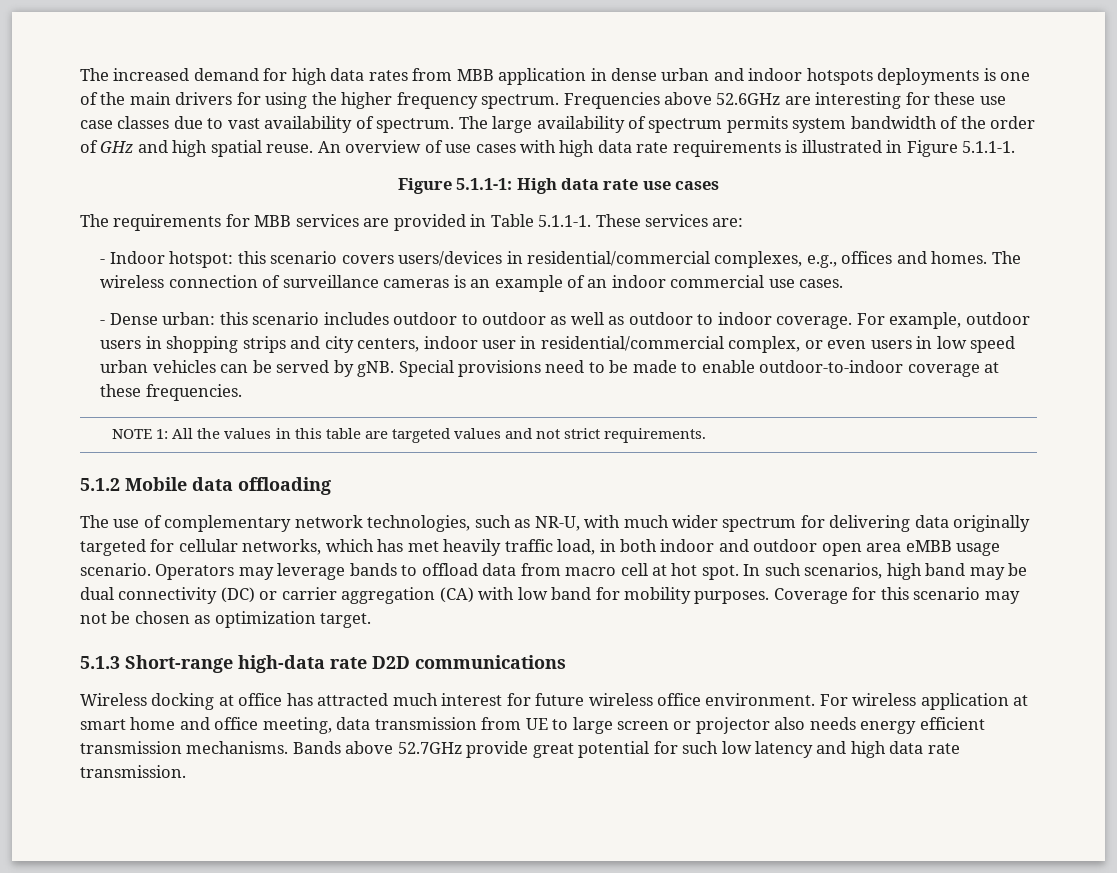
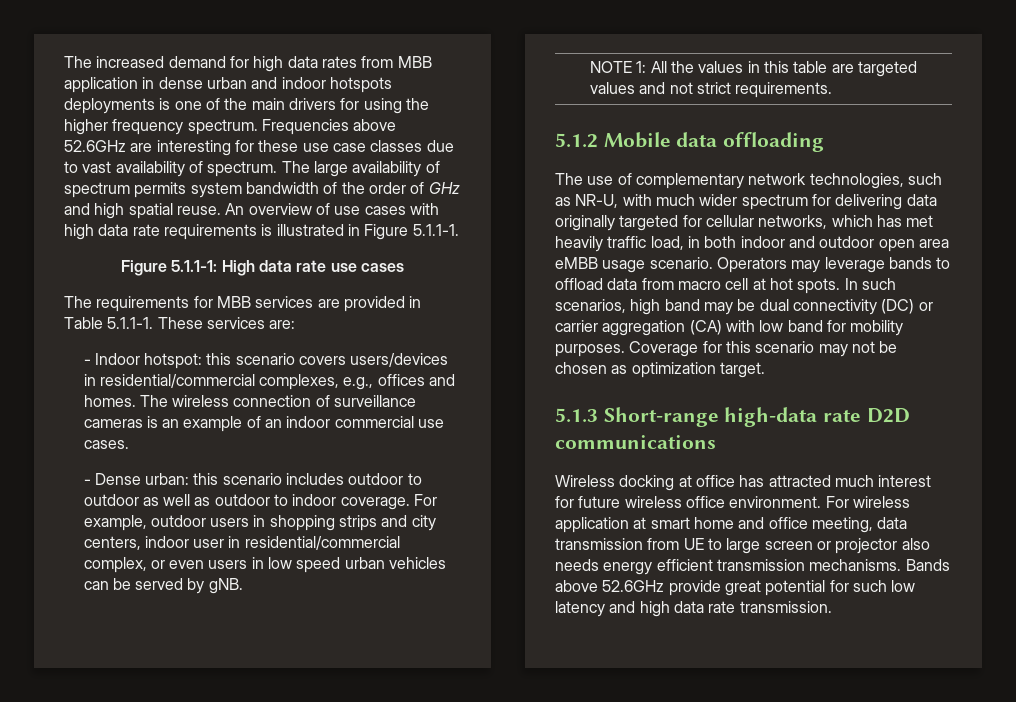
[398,360,1000,377] [100,384,242,401] Special provisions need to be made to enable outdoor-to-indoor coverage at these frequencies. -> (243, 586) none
[701,565,739,580] spot. -> [797,278,841,294] spots.
[397,742,462,754] 52.7GHz -> [602,580,665,592] 52.6GHz

